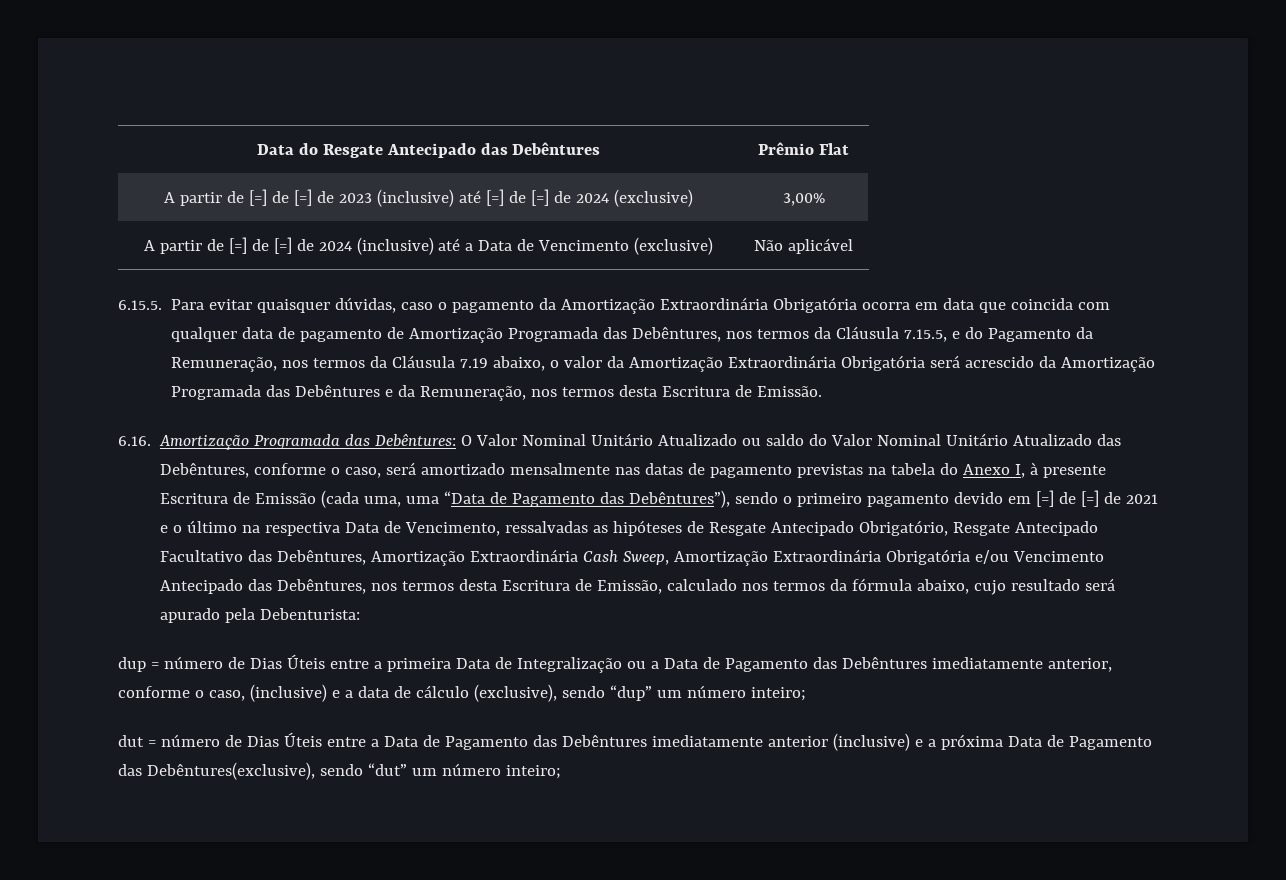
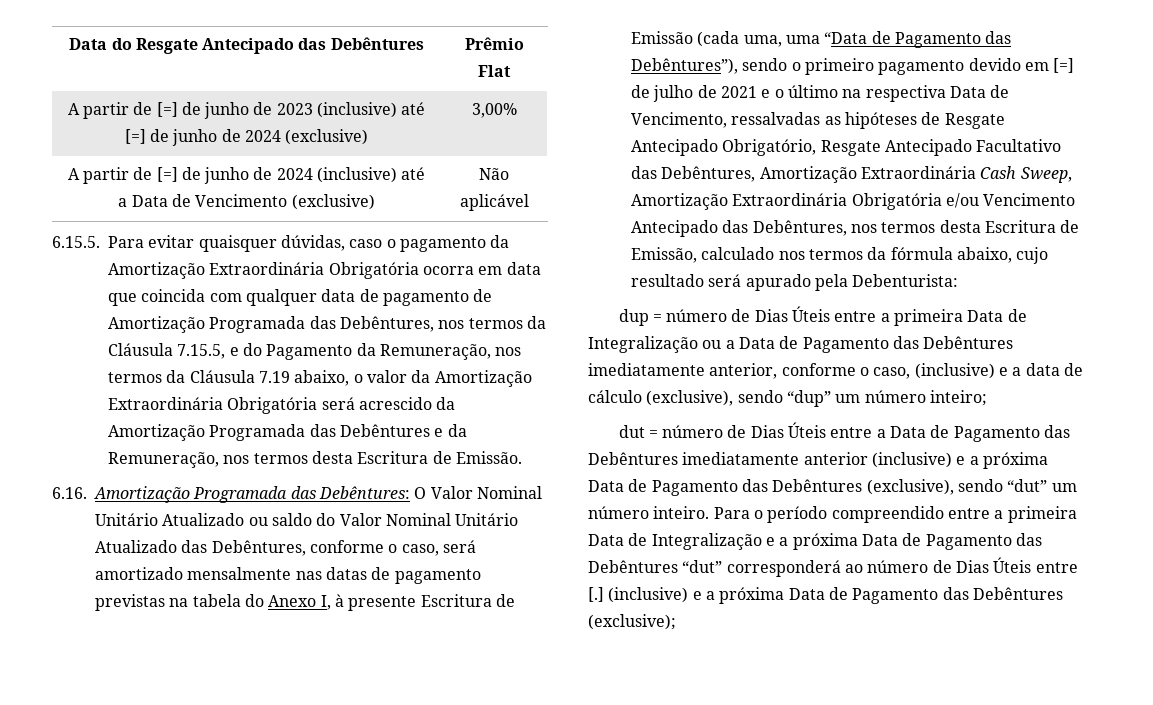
[294,189,313,206] [=] -> [204,102,250,119] junho
[530,189,549,206] [=] -> [172,129,218,146] junho
[273,237,292,254] [=] -> [204,167,250,184] junho
[1081,490,1100,507] [=] -> [653,85,694,102] julho
[146,762,315,780] Debêntures(exclusive), -> [772,479,954,495] Debêntures (exclusive),
[505,765,561,779] inteiro; -> [653,506,1077,523] [588,533,1042,550] [588,557,1078,577] [588,587,1063,604] [588,614,676,630] inteiro. Para o período compreendido entre a primeira Data de Integralização e a próxima Data de Pagamento das Debêntures “dut” corresponderá ao número de Dias Úteis entre [.] (inclusive) e a próxima Data de Pagamento das Debêntures (exclusive);

